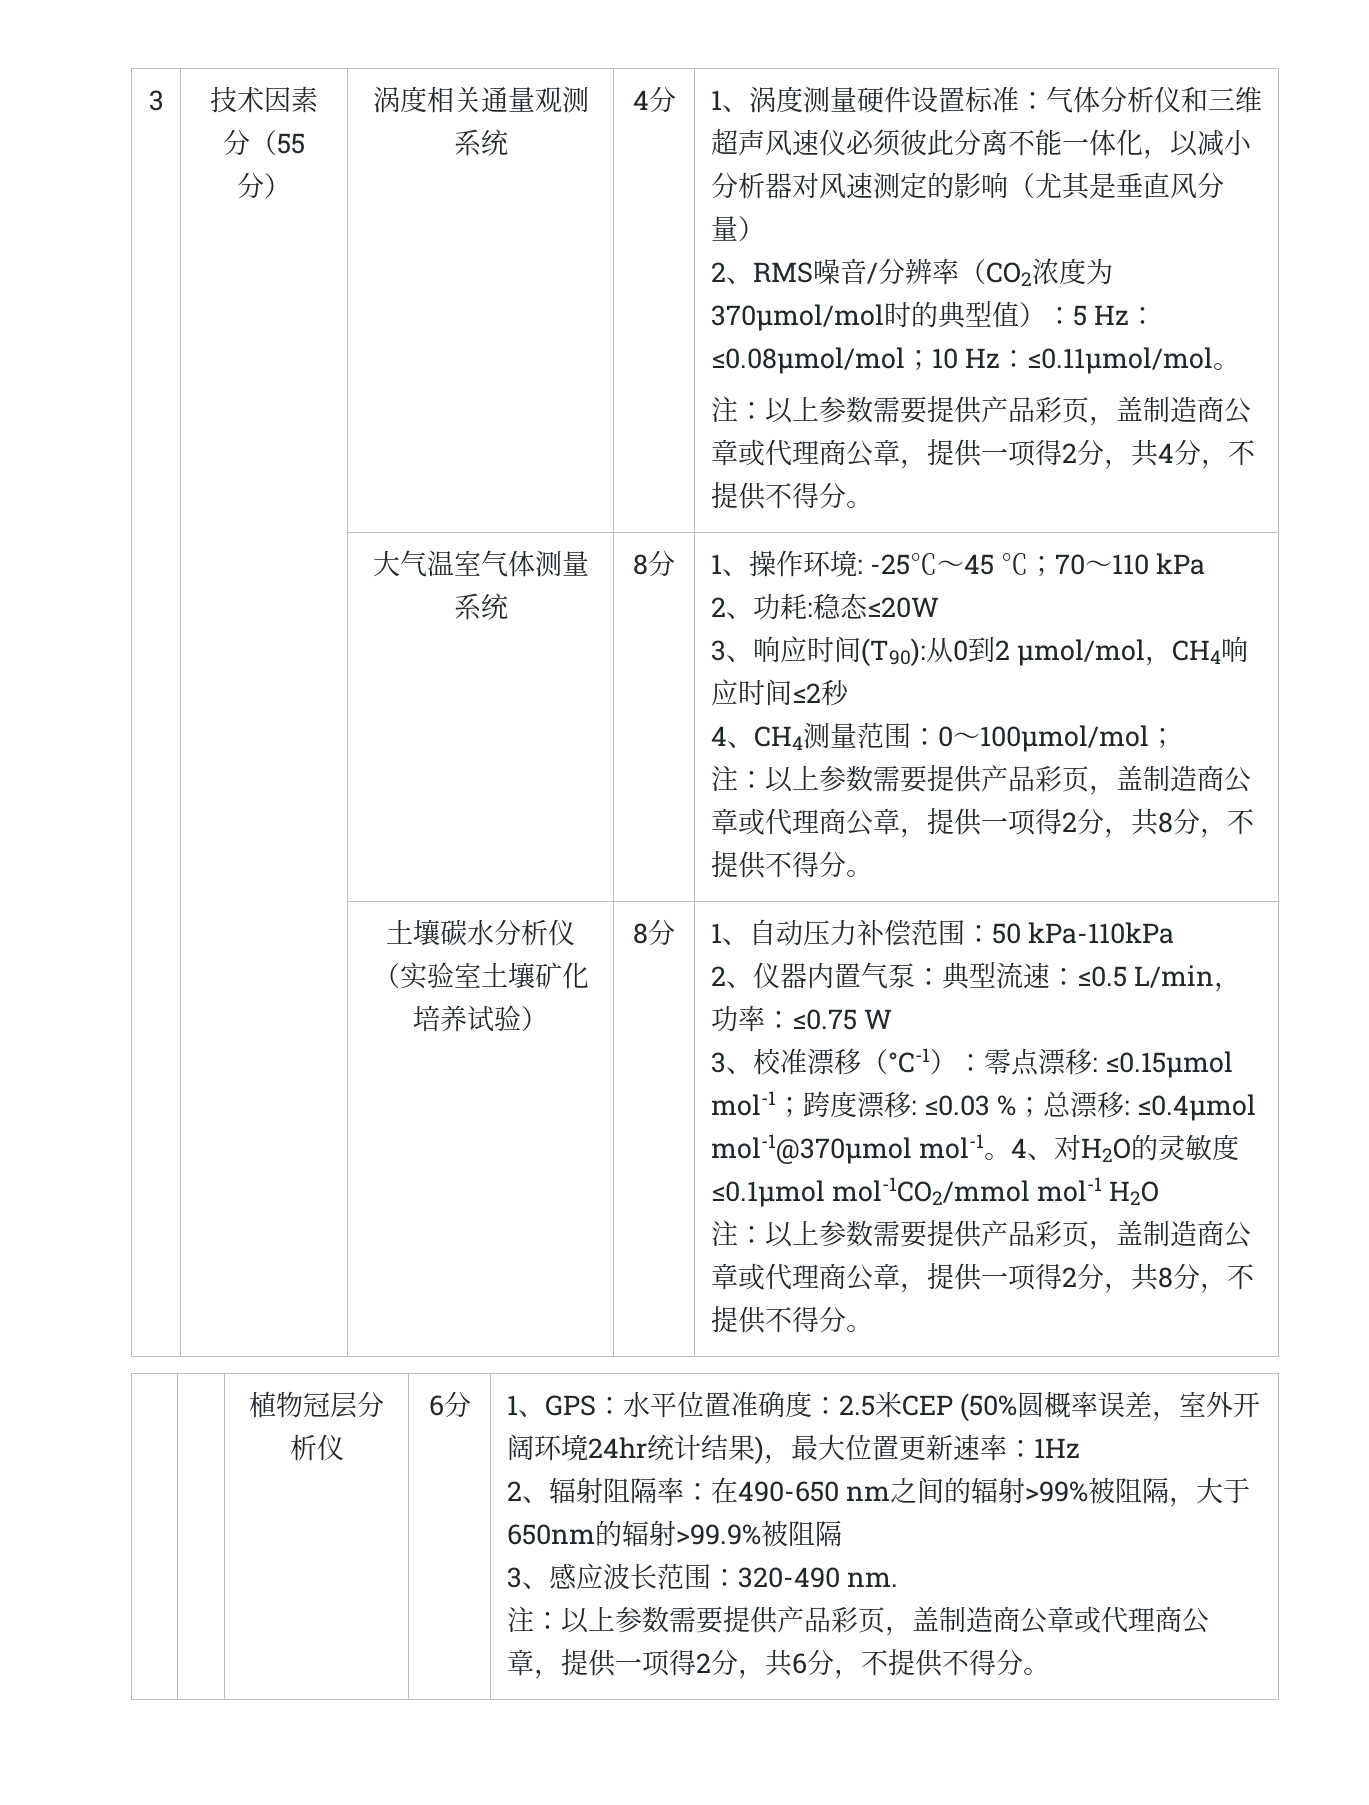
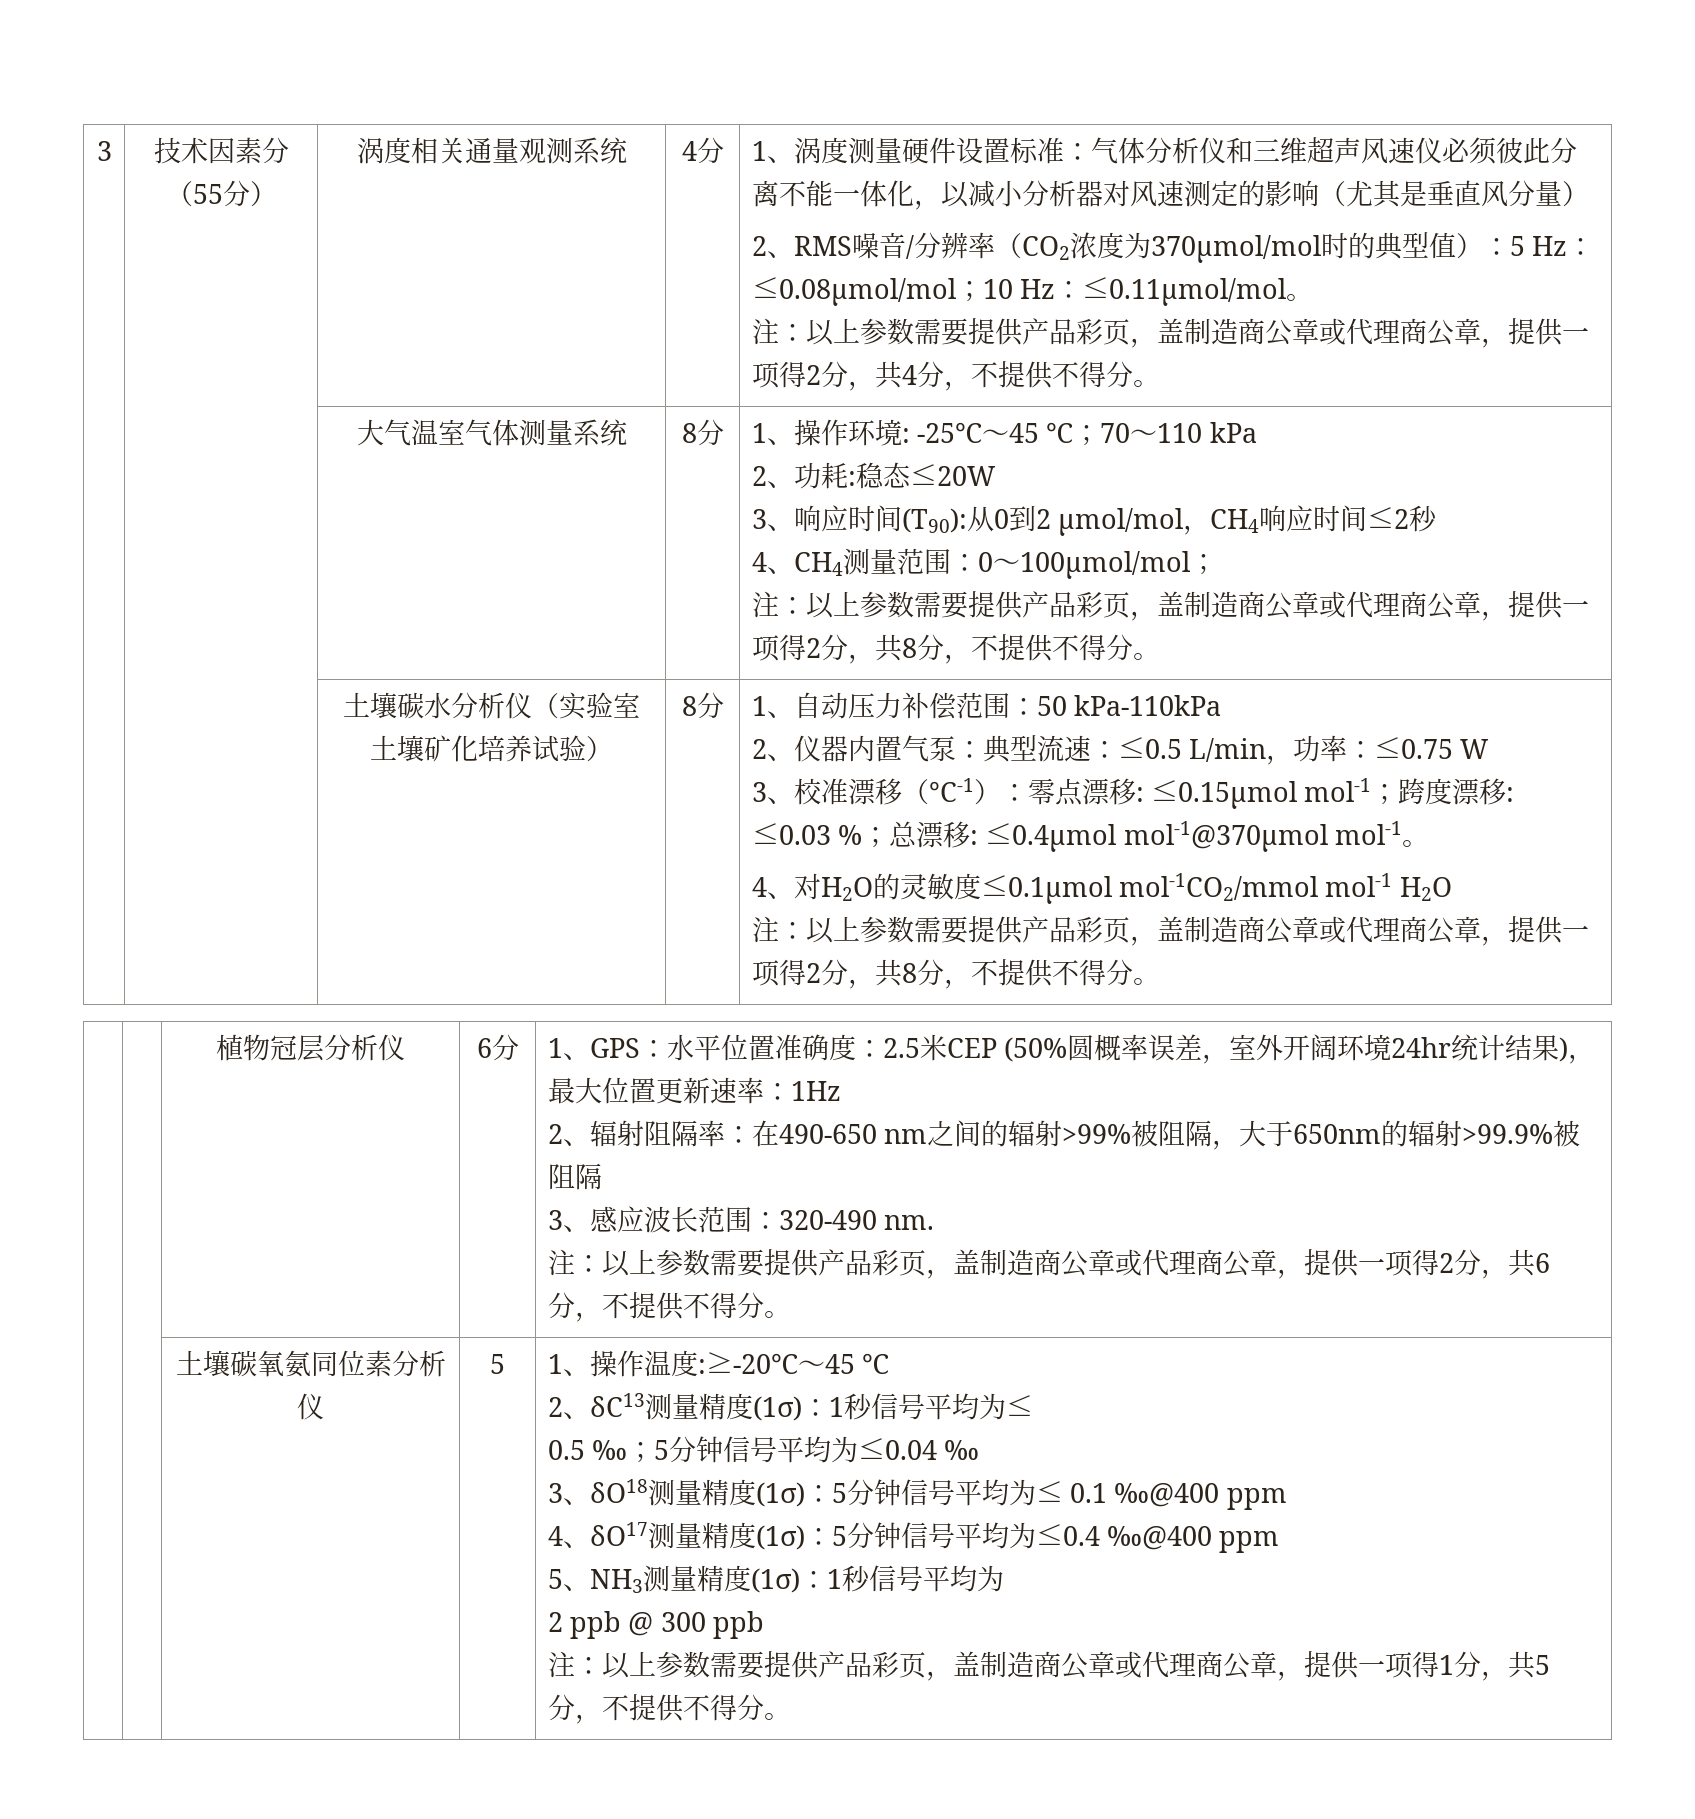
(1011, 1156) none -> (1430, 843) //
(1050, 1671) none -> [175,1350,446,1377] [297,1393,324,1420] [490,1354,505,1374] [547,1350,890,1377] [547,1393,1033,1421] [547,1436,980,1463] [547,1479,1287,1510] [547,1522,1280,1553] [547,1565,1004,1593] [547,1611,765,1639] [547,1651,1550,1681] [547,1694,791,1724] // | | 土壤碳氧氨同位素分析仪 | 5 | 1、操作温度:≥-20℃～45 ℃ // 2、δC13测量精度(1σ)：1秒信号平均为≤ // 0.5 ‰；5分钟信号平均为≤0.04 ‰ // 3、δO18测量精度(1σ)：5分钟信号平均为≤ 0.1 ‰@400 ppm // 4、δO17测量精度(1σ)：5分钟信号平均为≤0.4 ‰@400 ppm // 5、NH3测量精度(1σ)：1秒信号平均为 // 2 ppb @ 300 ppb // 注：以上参数需要提供产品彩页，盖制造商公章或代理商公章，提供一项得1分，共5分，不提供不得分。

